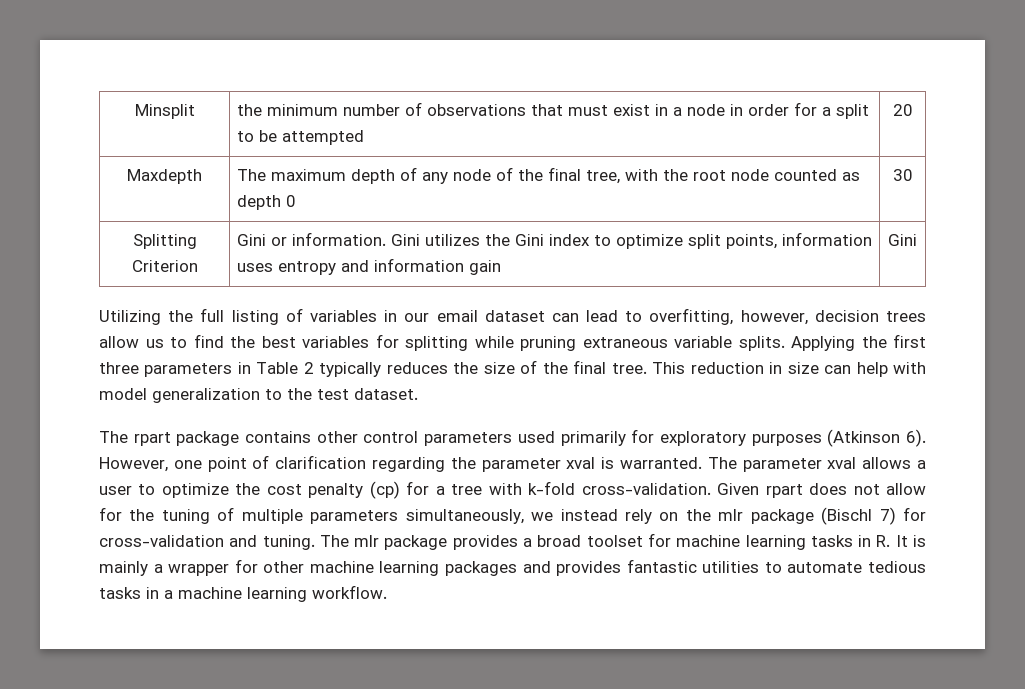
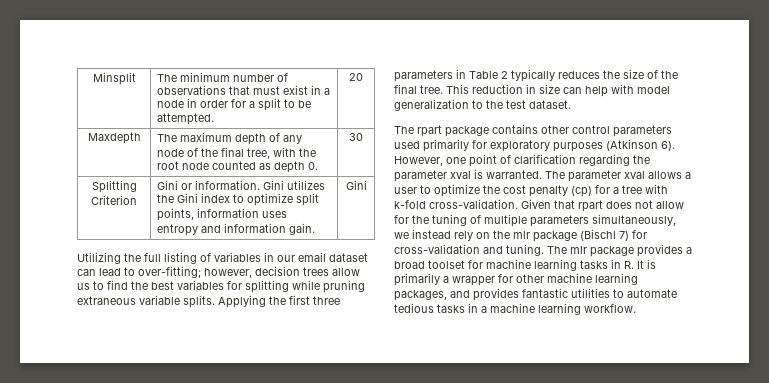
[236,104,262,116] the -> [157,74,178,82] The
[281,130,364,145] attempted -> [157,113,215,125] attempted.
[285,195,296,207] 0 -> [308,162,319,170] 0.
[468,260,501,275] gain -> [289,223,316,235] gain.
[649,308,734,325] overfitting, -> [138,266,201,278] over-fitting;
(760, 489) none -> [554,200,575,209] that
[99,561,148,576] mainly -> [394,273,440,286] primarily
[445,561,517,576] packages -> [394,290,447,301] packages,

